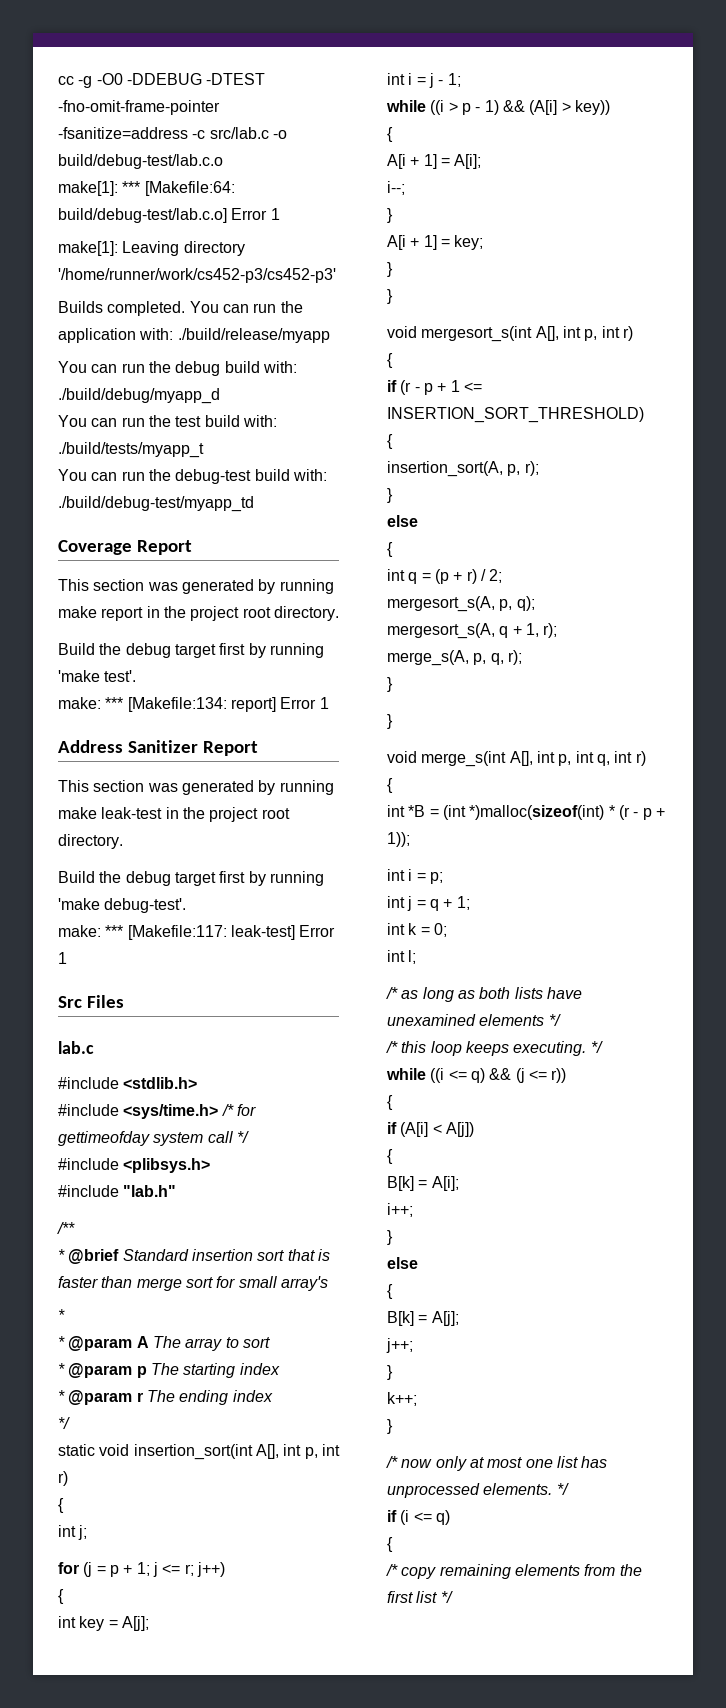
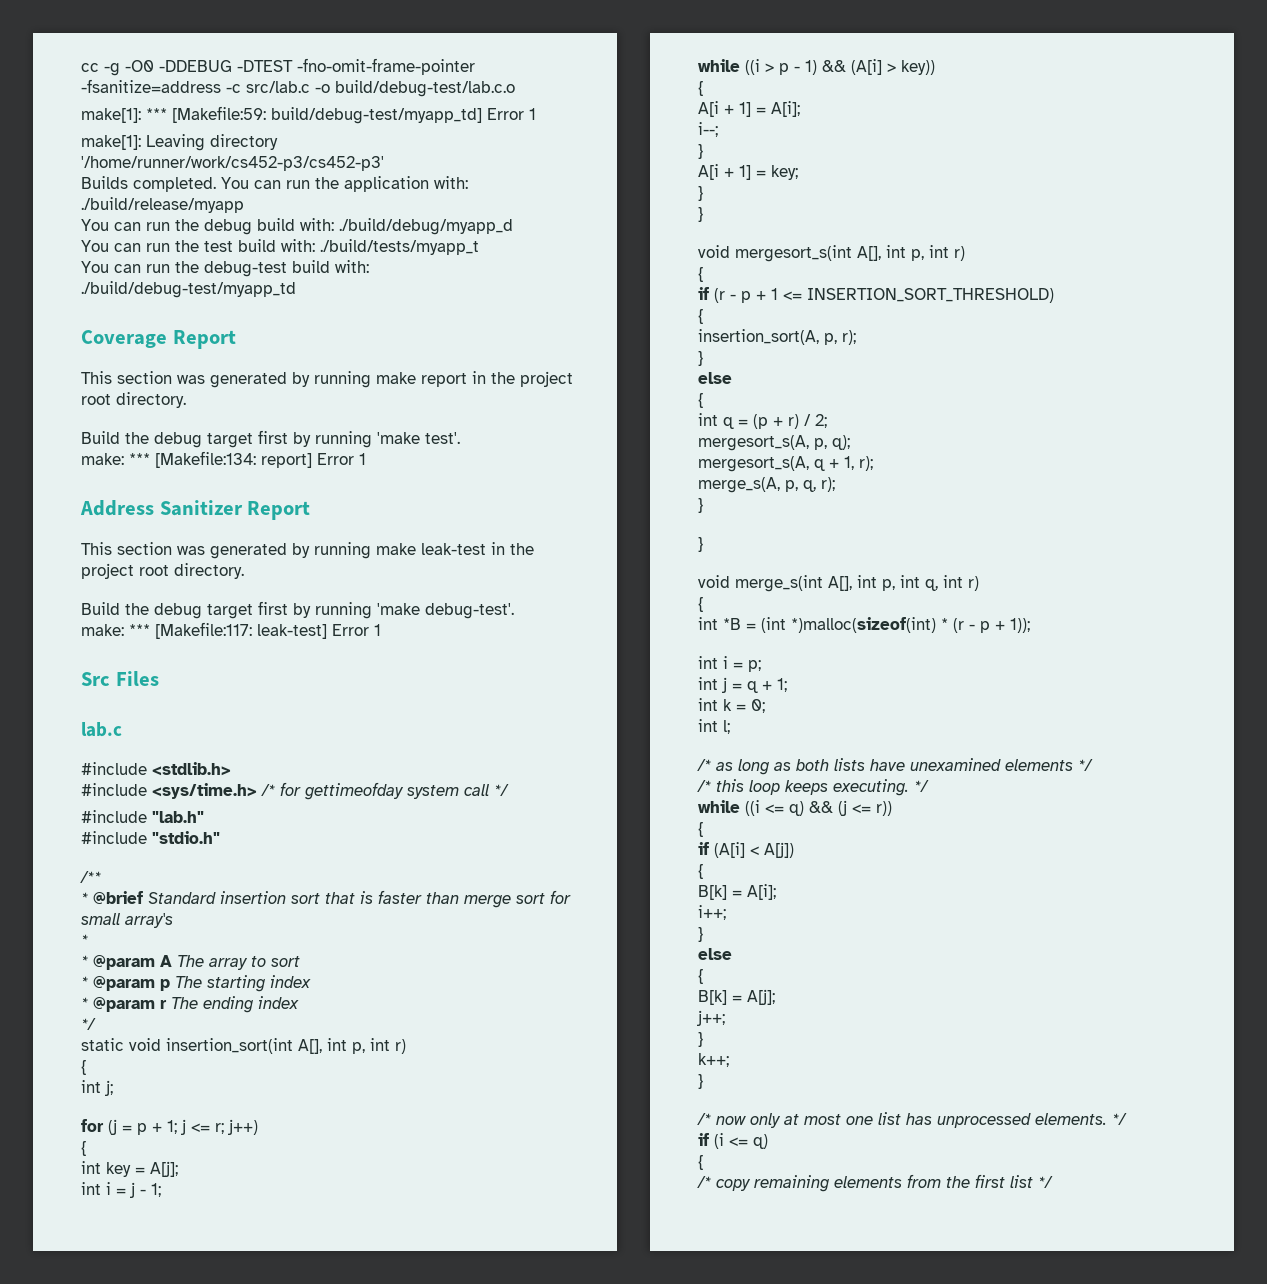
[144,181,235,196] [58,208,227,223] [Makefile:64: build/debug-test/lab.c.o] -> [172,106,482,124] [Makefile:59: build/debug-test/myapp_td]
[123,1158,211,1173] [58,1185,177,1197] <plibsys.h> // #include "lab.h" -> [152,811,204,823] [81,831,220,844] "lab.h" // #include "stdio.h"

